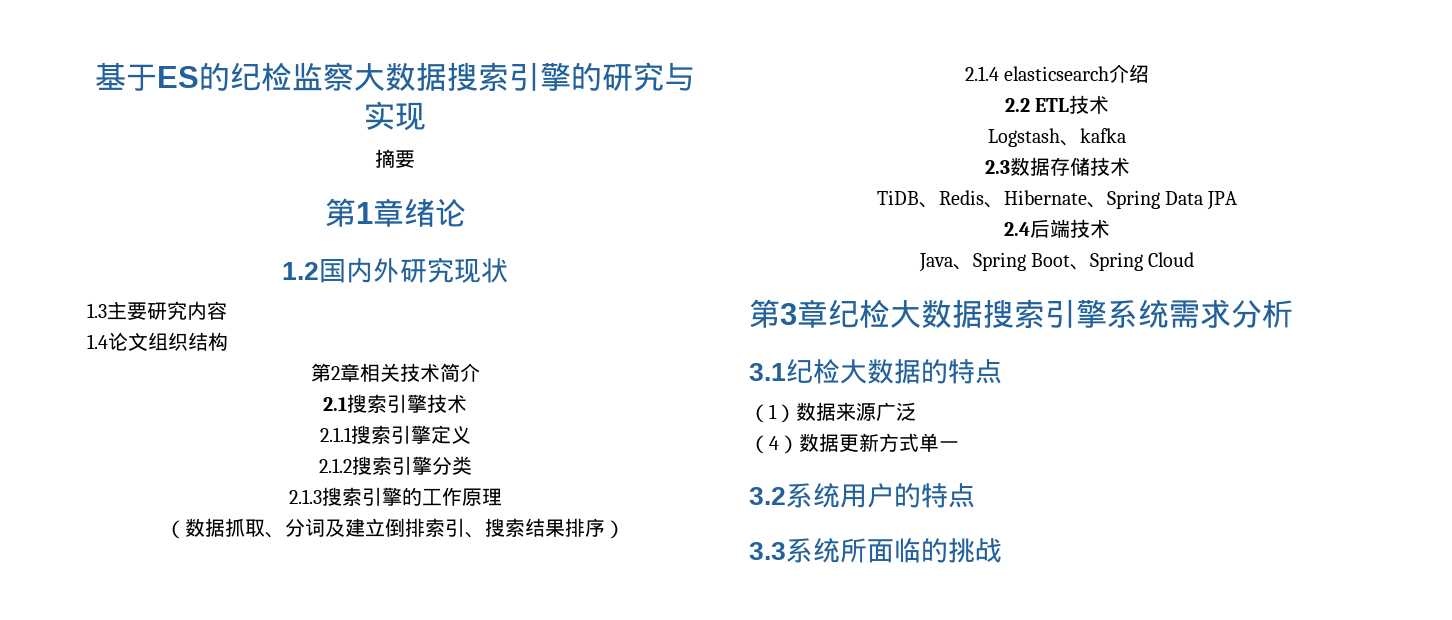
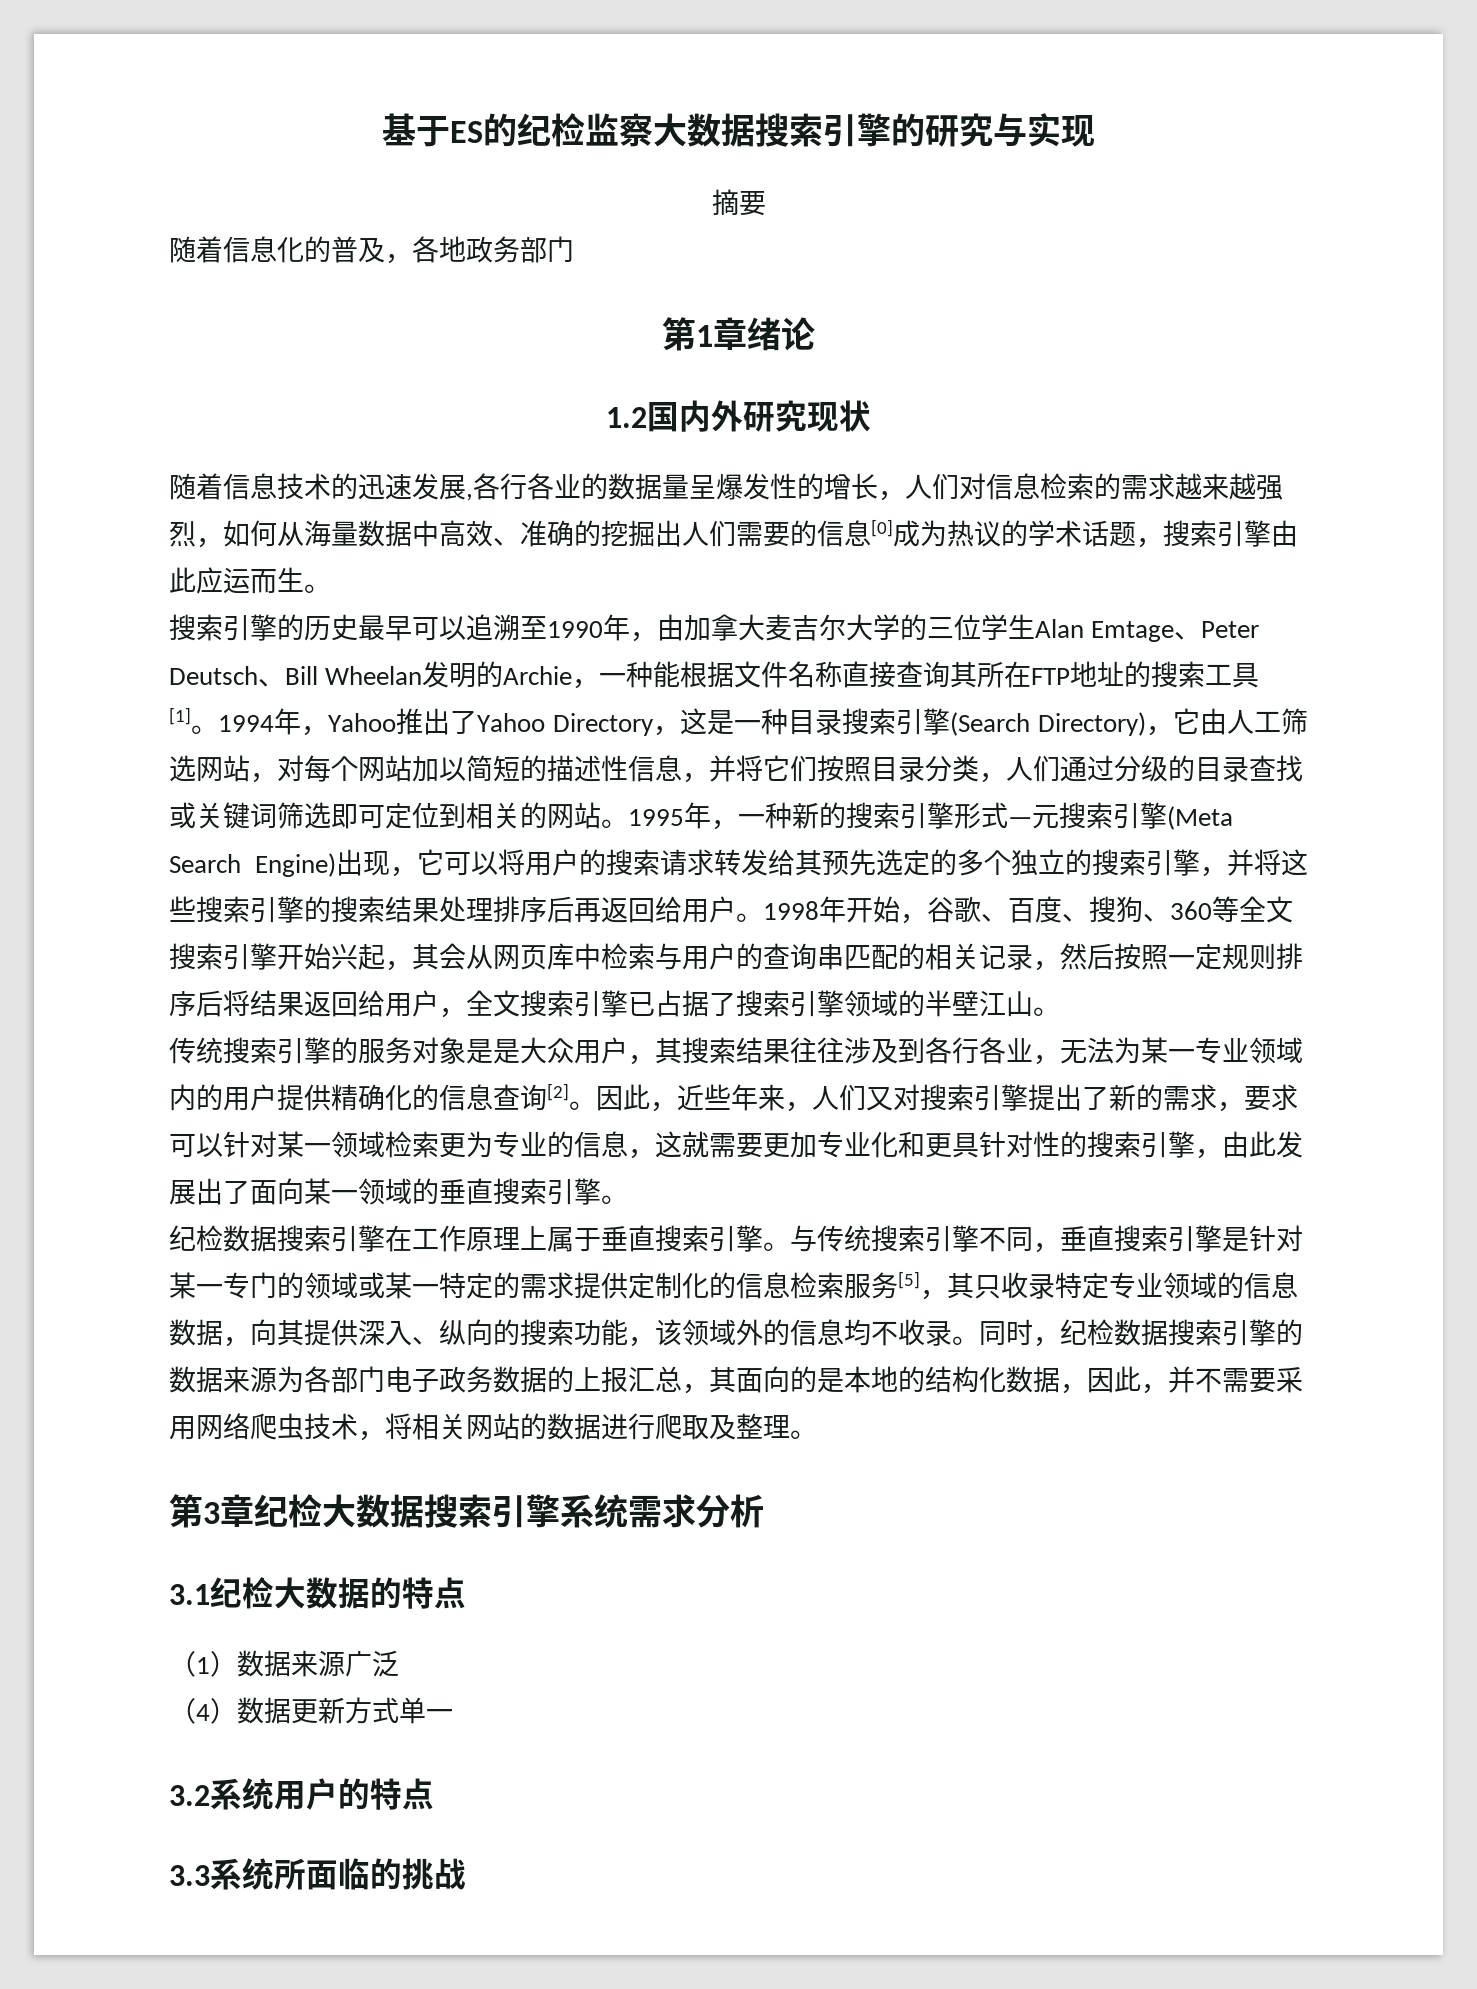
(415, 159) none -> [169,236,574,264] // 随着信息化的普及，各地政务部门
[87,301,227,320] [87,332,228,351] [310,363,480,382] [323,394,467,413] [319,425,471,444] [318,456,472,475] [288,487,502,506] [165,518,625,539] [964,64,1150,83] [1004,95,1110,114] [988,128,1126,147] [984,157,1130,176] [876,190,1238,210] [1004,219,1110,238] [918,252,1195,272] 1.3主要研究内容 // 1.4论文组织结构 // 第2章相关技术简介 // 2.1搜索引擎技术 // 2.1.1搜索引擎定义 // 2.1.2搜索引擎分类 // 2.1.3搜索引擎的工作原理 // （数据抓取、分词及建立倒排索引、搜索结果排序） // 2.1.4 elasticsearch介绍 // 2.2 ETL技术 // Logstash、kafka // 2.3数据存储技术 // TiDB、Redis、Hibernate、Spring Data JPA // 2.4后端技术 // Java、Spring Boot、Spring Cloud -> [169,473,1283,501] [169,519,1298,548] [169,567,331,594] [169,614,1260,642] [169,661,1260,689] [169,707,191,725] [191,708,1308,736] [169,755,1303,783] [169,802,1233,830] [169,849,1308,877] [169,896,1293,924] [169,943,1303,971] [169,990,1060,1018] [169,1037,1303,1065] [169,1083,569,1111] [569,1084,1298,1112] [169,1131,1303,1159] [169,1178,628,1205] [169,1225,1303,1253] [169,1271,920,1299] [920,1272,1298,1300] [169,1319,1303,1347] [169,1366,1303,1394] [169,1413,817,1441] 随着信息技术的迅速发展,各行各业的数据量呈爆发性的增长，人们对信息检索的需求越来越强烈，如何从海量数据中高效、准确的挖掘出人们需要的信息[0]成为热议的学术话题，搜索引擎由此应运而生。 // 搜索引擎的历史最早可以追溯至1990年，由加拿大麦吉尔大学的三位学生Alan Emtage、Peter Deutsch、Bill Wheelan发明的Archie，一种能根据文件名称直接查询其所在FTP地址的搜索工具[1]。1994年，Yahoo推出了Yahoo Directory，这是一种目录搜索引擎(Search Directory)，它由人工筛选网站，对每个网站加以简短的描述性信息，并将它们按照目录分类，人们通过分级的目录查找或关键词筛选即可定位到相关的网站。1995年，一种新的搜索引擎形式—元搜索引擎(Meta Search Engine)出现，它可以将用户的搜索请求转发给其预先选定的多个独立的搜索引擎，并将这些搜索引擎的搜索结果处理排序后再返回给用户。1998年开始，谷歌、百度、搜狗、360等全文搜索引擎开始兴起，其会从网页库中检索与用户的查询串匹配的相关记录，然后按照一定规则排序后将结果返回给用户，全文搜索引擎已占据了搜索引擎领域的半壁江山。 // 传统搜索引擎的服务对象是是大众用户，其搜索结果往往涉及到各行各业，无法为某一专业领域内的用户提供精确化的信息查询[2]。因此，近些年来，人们又对搜索引擎提出了新的需求，要求可以针对某一领域检索更为专业的信息，这就需要更加专业化和更具针对性的搜索引擎，由此发展出了面向某一领域的垂直搜索引擎。 // 纪检数据搜索引擎在工作原理上属于垂直搜索引擎。与传统搜索引擎不同，垂直搜索引擎是针对某一专门的领域或某一特定的需求提供定制化的信息检索服务[5]，其只收录特定专业领域的信息数据，向其提供深入、纵向的搜索功能，该领域外的信息均不收录。同时，纪检数据搜索引擎的数据来源为各部门电子政务数据的上报汇总，其面向的是本地的结构化数据，因此，并不需要采用网络爬虫技术，将相关网站的数据进行爬取及整理。

